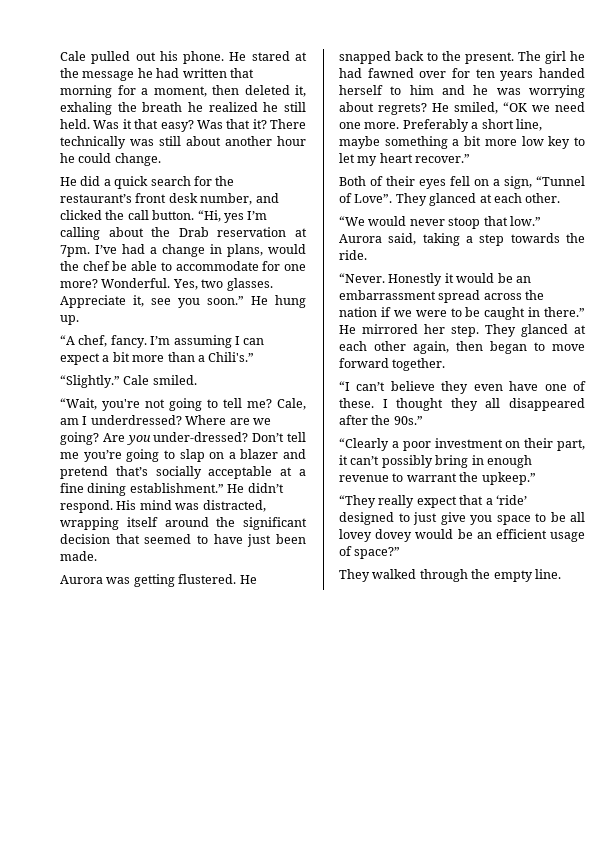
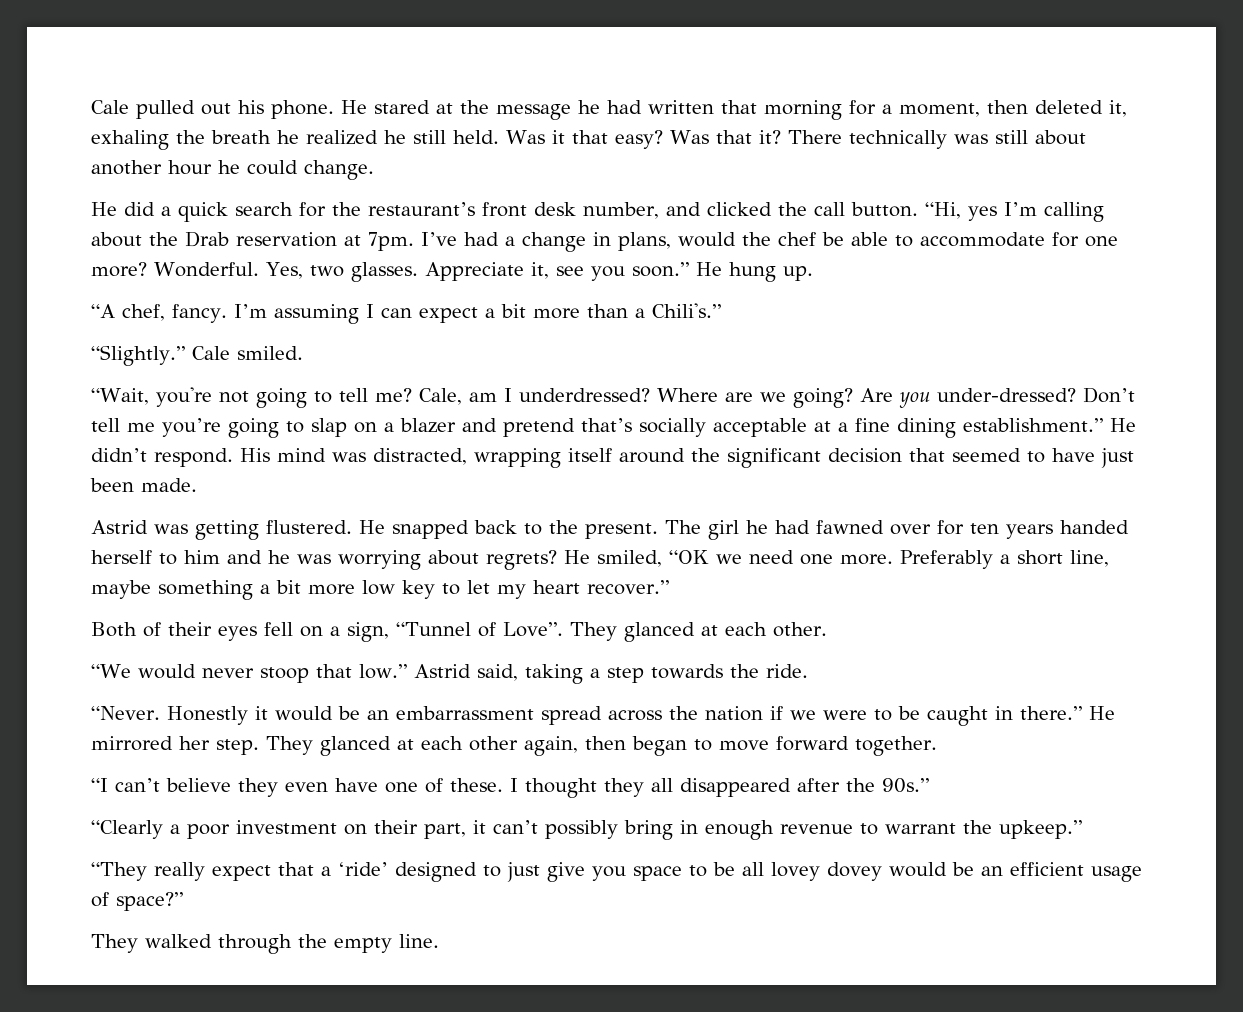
[60,575,103,584] Aurora -> [91,520,148,534] Astrid
[339,234,382,243] Aurora -> [413,664,471,678] Astrid

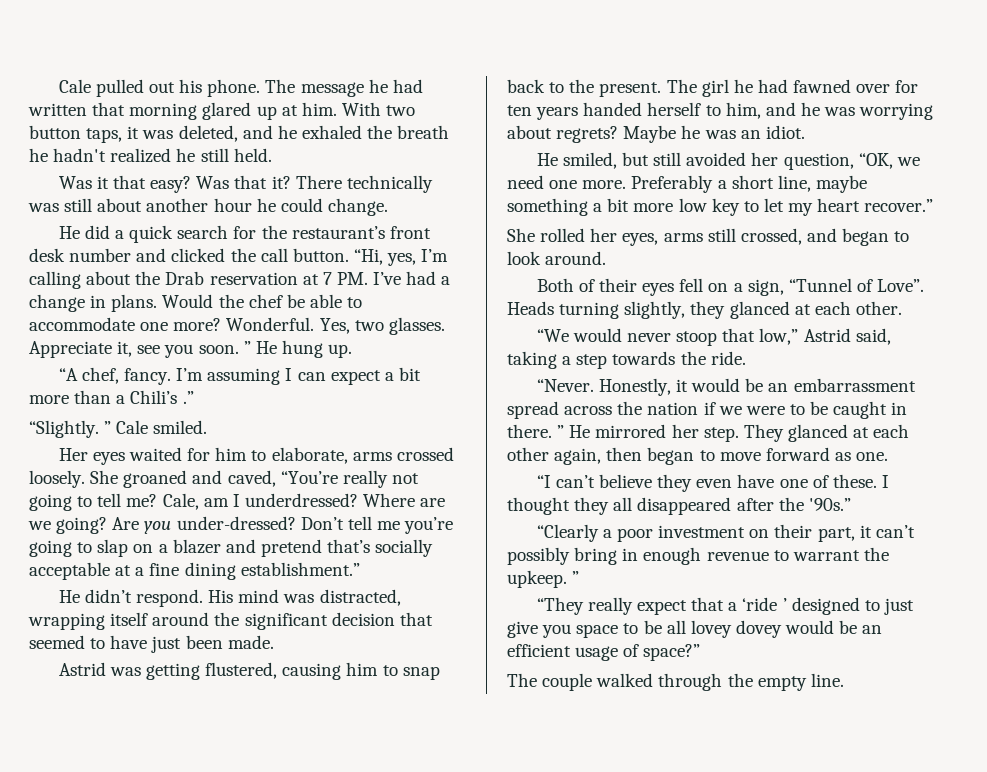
[341,100,489,114] He stared at the -> [265,79,296,93] The
[849,100,1127,117] [91,130,169,150] for a moment, then deleted it, exhaling -> [202,102,416,120] [29,125,362,143] glared up at him. With two button taps, it was deleted, and he exhaled
(299, 137) none -> [53,148,107,162] hadn't
(499, 137) none -> (272, 155) //
[583,202,659,219] number, -> [69,248,132,262] number
[967,206,997,221] yes -> [387,253,417,266] yes,
[368,232,414,251] 7pm. -> [322,272,368,285] 7 PM.
[618,232,736,251] plans, would -> [111,294,214,312] plans. Would
[1052,232,1079,247] for -> (135, 324) none
[631,262,689,277] soon.” -> [198,341,251,354] soon. ”
[651,303,721,318] [91,345,303,366] [91,387,212,407] Chili's.” // “Slightly.” Cale smiled. // “Wait, you're -> [130,390,194,404] [29,420,208,438] [58,447,454,465] [29,470,388,488] Chili’s .” // “Slightly. ” Cale smiled. // Her eyes waited for him to elaborate, arms crossed loosely. She groaned and caved, “You’re really
(1103, 425) none -> (360, 569) //
[266,520,469,539] flustered. He snapped -> [205,662,440,680] flustered, causing him to snap
[184,550,220,564] him -> [725,102,761,119] him,
[564,550,709,567] He smiled, “OK -> [623,125,805,143] [536,152,893,170] Maybe he was an idiot. // He smiled, but still avoided her question, “OK,
(669, 587) none -> [507,228,910,246] [507,251,607,265] // She rolled her eyes, arms still crossed, and began to look around.
[569,622,617,641] They -> [507,301,726,319] Heads turning slightly, they
[358,664,407,679] low.” -> [759,328,799,345] low,”
[166,706,248,725] Honestly -> [598,378,671,396] Honestly,
[1019,706,1082,720] there.” -> [507,424,565,438] there. ”
[855,736,937,756] together. -> [834,452,889,461] as one.
[882,778,929,793] 90s.” -> [808,498,851,511] '90s.”
[999,820,1082,839] upkeep.” -> [507,570,580,588] upkeep. ”
[338,862,388,876] ‘ride’ -> [742,597,787,611] ‘ride ’
[91,934,138,953] They -> [507,673,593,691] The couple

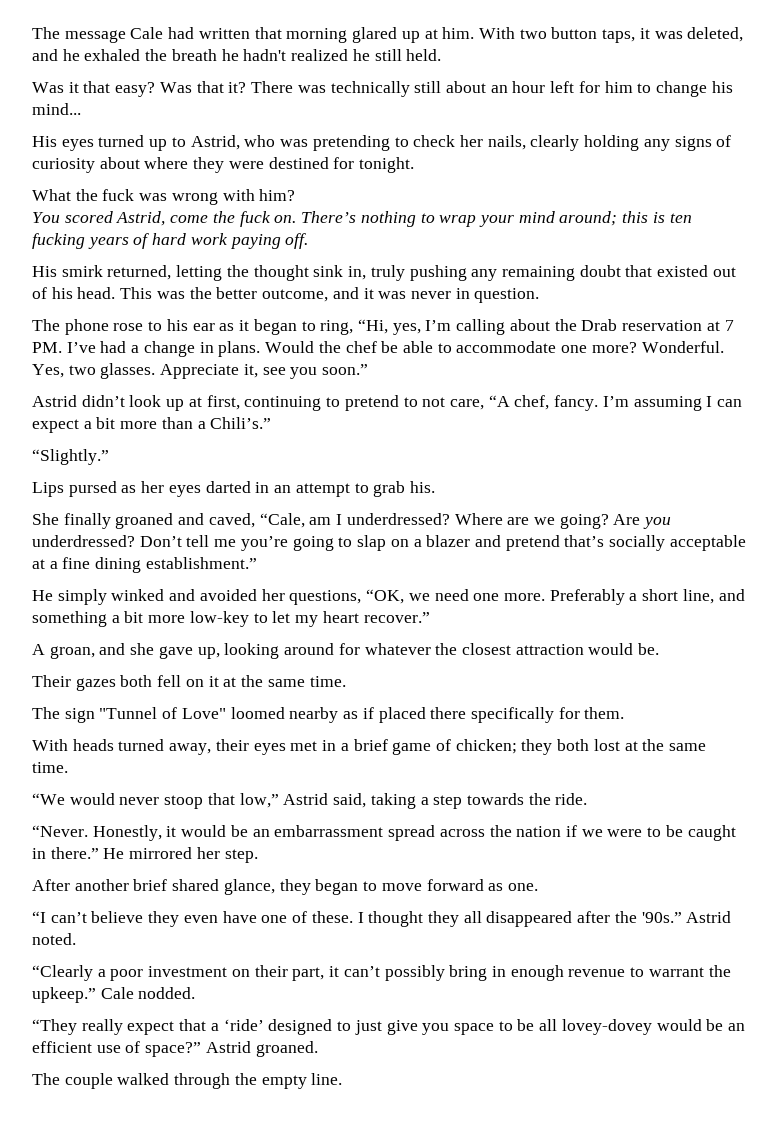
[58,79,261,97] Cale pulled out his phone. -> (32, 33) none
[368,79,388,93] he -> [130,27,164,39] Cale
[346,175,433,193] [28,198,388,216] [58,225,431,243] [29,248,349,262] technically was still about another hour he could change. // He did a quick search for the restaurant’s front desk number and clicked the call button. -> [297,81,733,97] [32,103,81,115] [32,135,732,151] [32,157,415,173] [32,189,296,205] [32,211,692,227] [32,233,309,249] [32,265,736,281] [32,287,540,303] [32,319,354,335] was technically still about an hour left for him to change his mind... // His eyes turned up to Astrid, who was pretending to check her nails, clearly holding any signs of curiosity about where they were destined for tonight. // What the fuck was wrong with him? // You scored Astrid, come the fuck on. There’s nothing to wrap your mind around; this is ten fucking years of hard work paying off. // His smirk returned, letting the thought sink in, truly pushing any remaining doubt that existed out of his head. This was the better outcome, and it was never in question. // The phone rose to his ear as it began to ring,
[198,340,353,358] soon. ” He hung up. // -> [322,364,369,375] [32,395,484,411] soon.” // Astrid didn’t look up at first, continuing to pretend to not care,
[130,390,194,404] [29,420,208,438] [58,447,454,465] [29,470,419,488] [29,493,199,511] Chili’s .” // “Slightly. ” Cale smiled. // Her eyes waited for him to elaborate, arms crossed loosely. She groaned and caved, “You’re really not going to tell me? Cale, -> [210,417,272,429] [32,449,109,465] [32,481,435,497] [32,513,305,529] Chili’s.” // “Slightly.” // Lips pursed as her eyes darted in an attempt to grab his. // She finally groaned and caved, “Cale,
[176,516,296,530] under-dressed? -> [32,535,135,547] underdressed?
[84,589,401,607] [28,612,433,630] [29,635,274,653] [58,662,440,680] [507,79,919,97] [507,102,934,120] [507,125,805,143] [536,152,682,169] didn’t respond. His mind was distracted, wrapping itself around the significant decision that seemed to have just been made. // Astrid was getting flustered, causing him to snap back to the present. The girl he had fawned over for ten years handed herself to him, and he was worrying about regrets? Maybe he was an idiot. // He smiled, but still -> [57,589,196,605] simply winked and
[783,153,854,170] question, -> [289,590,362,605] questions,
[815,175,867,193] maybe -> [718,589,745,601] and
[678,198,740,216] low key -> [189,611,249,627] low-key
[507,228,910,246] [507,251,607,265] [536,278,925,296] [507,301,902,319] She rolled her eyes, arms still crossed, and began to look around. // Both of their eyes fell on a sign, “Tunnel of Love”. Heads turning slightly, they glanced at each other. -> [32,643,660,659] [32,675,346,691] [32,707,625,723] [32,739,707,755] [32,762,68,773] A groan, and she gave up, looking around for whatever the closest attraction would be. // Their gazes both fell on it at the same time. // The sign "Tunnel of Love" loomed nearby as if placed there specifically for them. // With heads turned away, their eyes met in a brief game of chicken; they both lost at the same time.
[507,424,565,438] there. ” -> [50,847,99,859] there.”
[743,424,910,442] [507,447,643,465] They glanced at each other again, then -> [32,879,311,895] // After another brief shared glance, they
(851, 504) none -> [686,911,732,923] [32,933,76,945] Astrid noted.
[507,570,580,588] upkeep. ” -> [32,987,196,1003] upkeep.” Cale nodded.
[742,597,787,611] ‘ride ’ -> [223,1019,264,1031] ‘ride’
[690,620,782,638] lovey dovey -> [561,1019,652,1035] lovey-dovey
[575,646,619,661] usage -> [96,1045,121,1053] use
(701, 652) none -> [205,1041,318,1057] Astrid groaned.

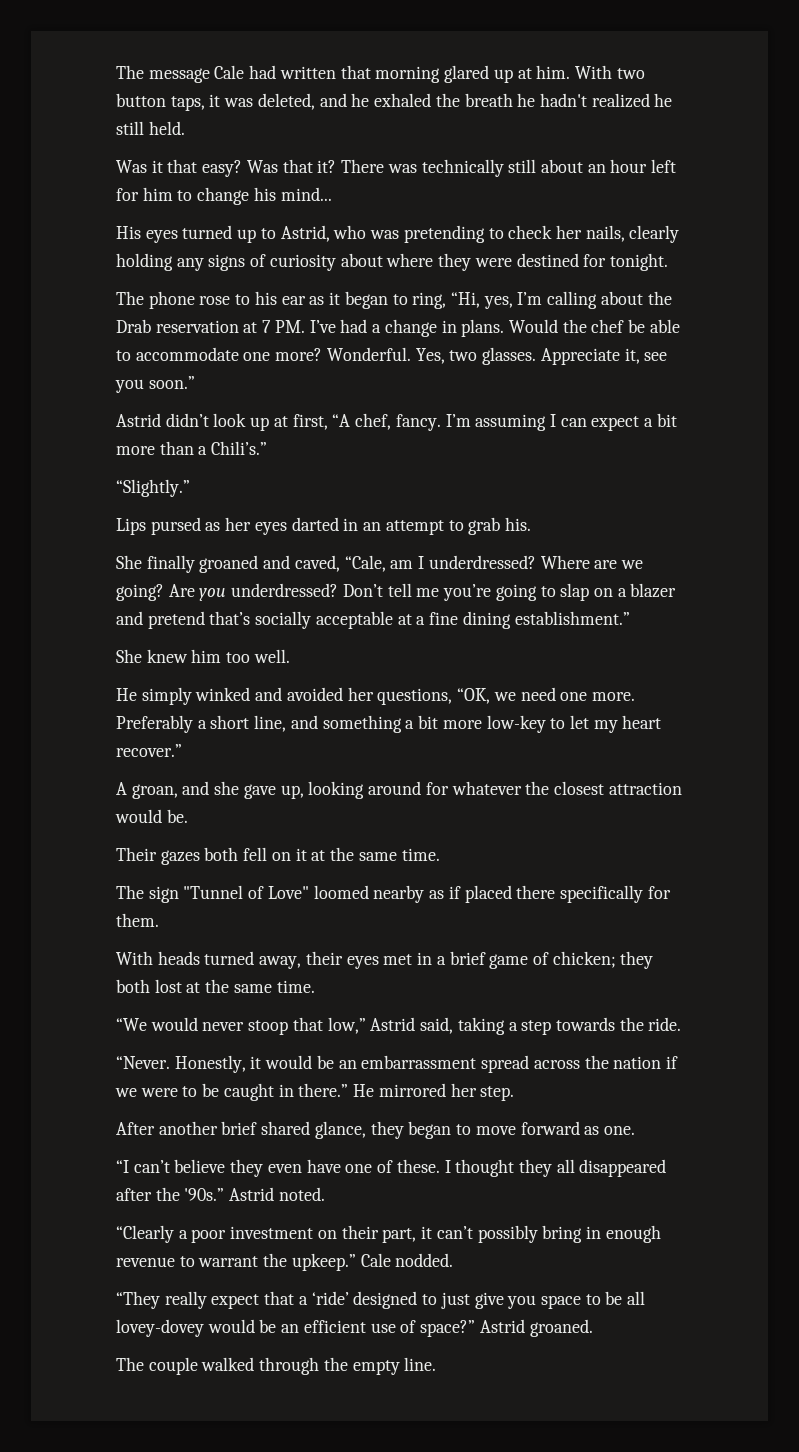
[32,189,296,205] [32,211,692,227] [32,233,309,249] [32,265,736,281] [32,287,540,303] // What the fuck was wrong with him? // You scored Astrid, come the fuck on. There’s nothing to wrap your mind around; this is ten fucking years of hard work paying off. // His smirk returned, letting the thought sink in, truly pushing any remaining doubt that existed out of his head. This was the better outcome, and it was never in question. -> (668, 262) none
[244,395,484,411] continuing to pretend to not care, -> (328, 422) none
(257, 563) none -> [116,649,290,663] // She knew him too well.

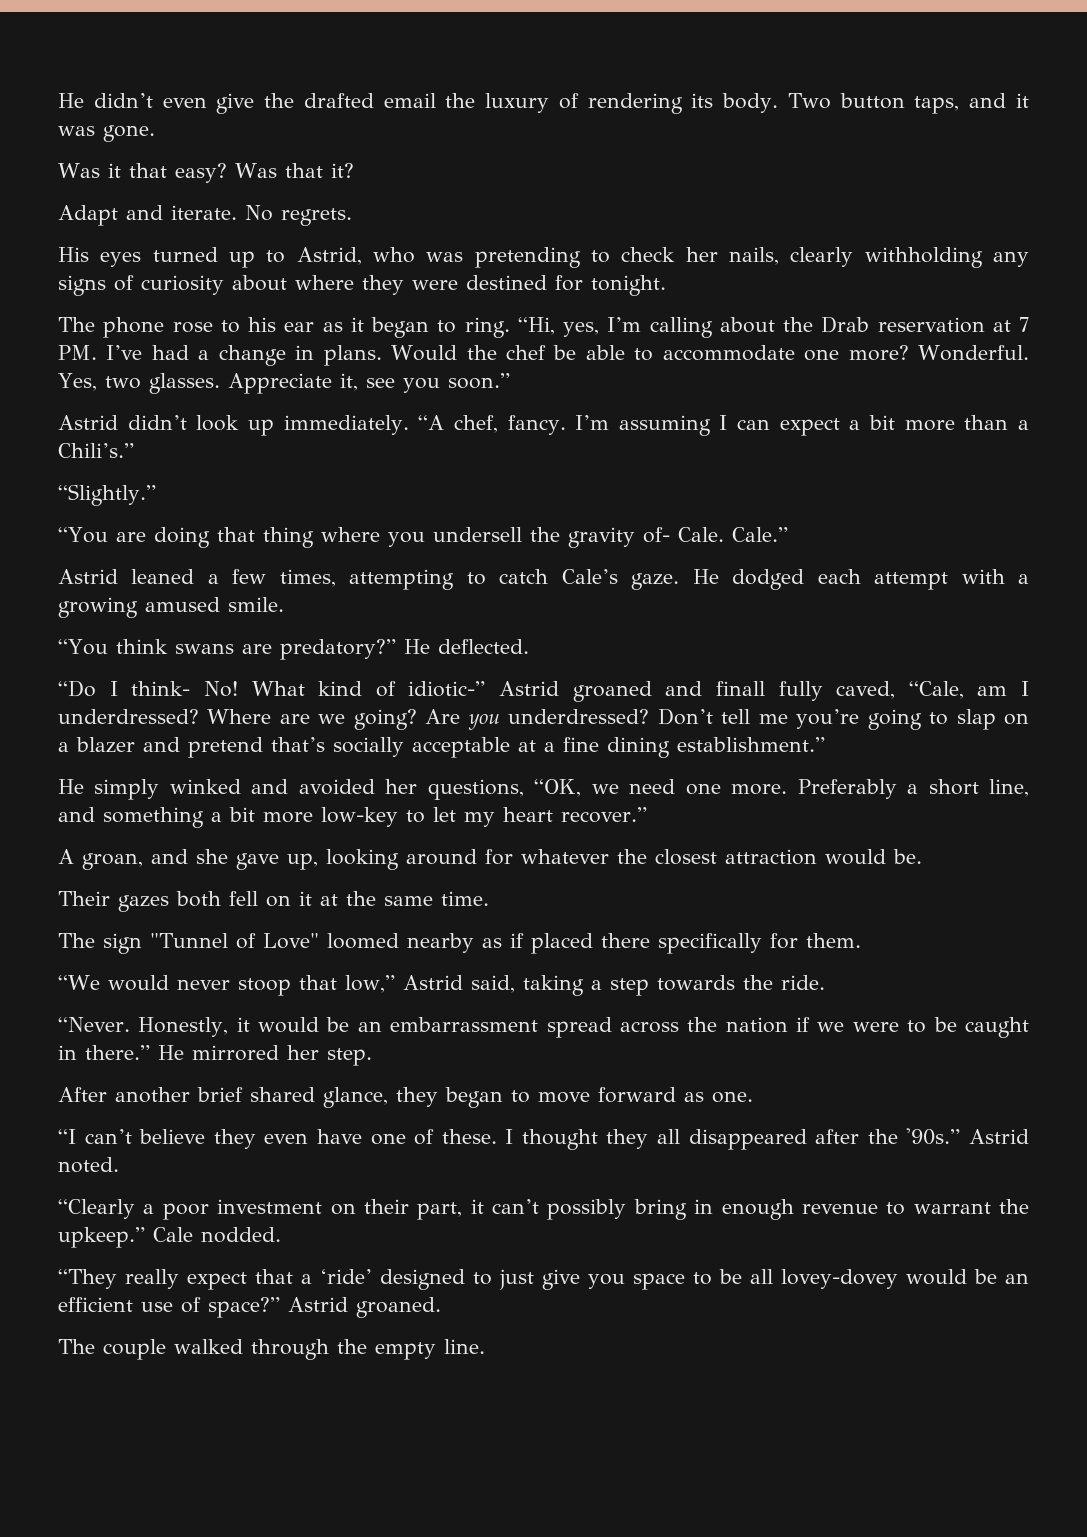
[116,65,645,83] The message Cale had written that morning glared up at him. With two -> [58,93,831,114] He didn’t even give the drafted email the luxury of rendering its body. Two
(205, 103) none -> [969,93,1007,108] and
[257,93,673,110] [116,121,185,135] deleted, and he exhaled the breath he hadn't realized he still held. -> [103,125,155,142] gone.
[341,159,677,177] [116,187,332,205] There was technically still about an hour left for him to change his mind... -> [58,205,352,226] // Adapt and iterate. No regrets.
[116,253,173,271] holding -> [864,247,983,268] withholding
[412,292,447,309] ring, -> [464,317,510,338] ring.
[273,414,328,430] at first, -> [283,415,409,435] immediately.
[116,517,531,535] [116,555,291,573] Lips pursed as her eyes darted in an attempt to grab his. // She finally groaned and -> [58,527,788,548] [58,569,1029,590] [58,597,284,618] [58,639,529,660] [58,680,823,702] “You are doing that thing where you undersell the gravity of- Cale. Cale.” // Astrid leaned a few times, attempting to catch Cale’s gaze. He dodged each attempt with a growing amused smile. // “You think swans are predatory?” He deflected. // “Do I think- No! What kind of idiotic-” Astrid groaned and finall fully
[116,649,290,663] // She knew him too well. -> (825, 744) none
[116,951,654,969] [116,979,315,993] // With heads turned away, their eyes met in a brief game of chicken; they both lost at the same time. -> (861, 940) none

